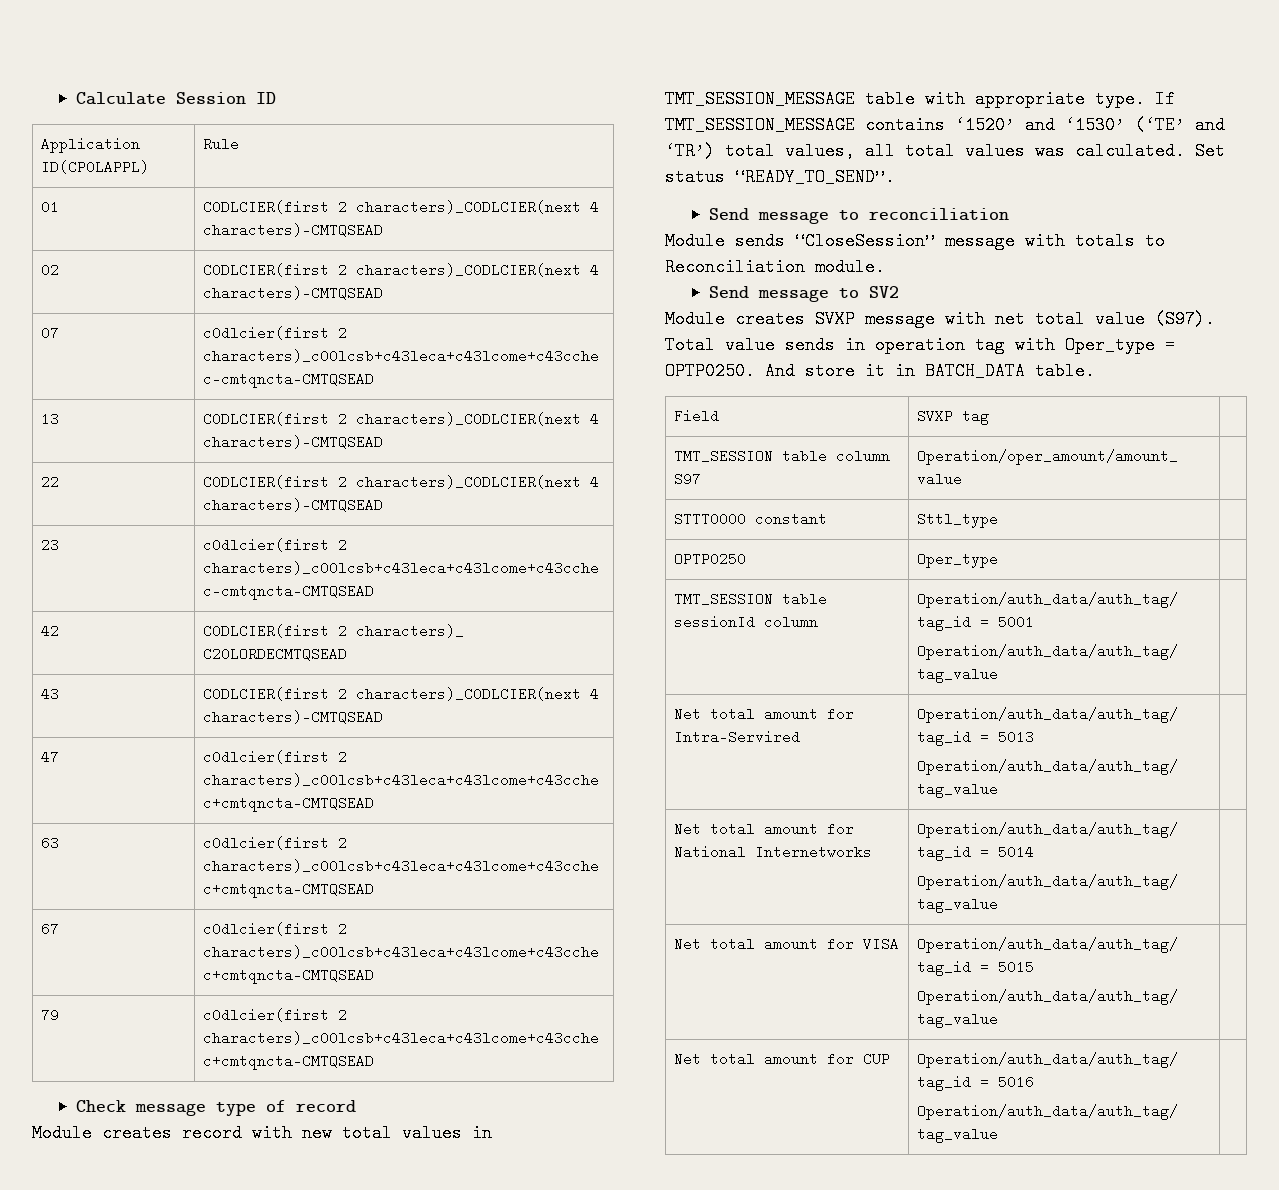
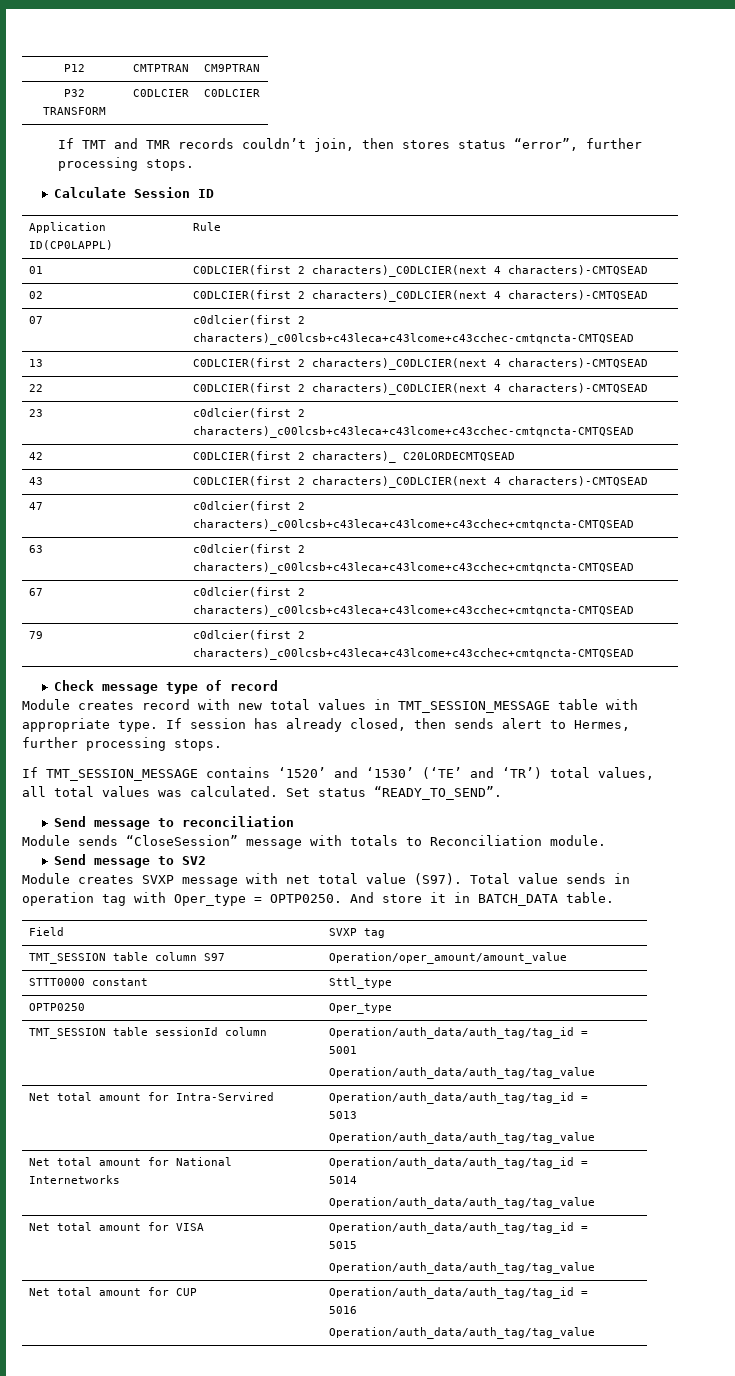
(76, 98) none -> [63,64,85,72] [133,64,189,72] [204,64,260,72] [63,89,85,97] [42,107,106,115] [133,89,189,97] [204,89,260,97] [57,138,642,152] [57,157,194,171] P12 | CMTPTRAN | CM9PTRAN // P32 TRANSFORM | C0DLCIER | C0DLCIER // If TMT and TMR records couldn’t join, then stores status “error”, further processing stops. //
(1175, 99) none -> [190,718,630,732] [22,737,222,751] [22,767,38,778] session has already closed, then sends alert to Hermes, further processing stops. // If

